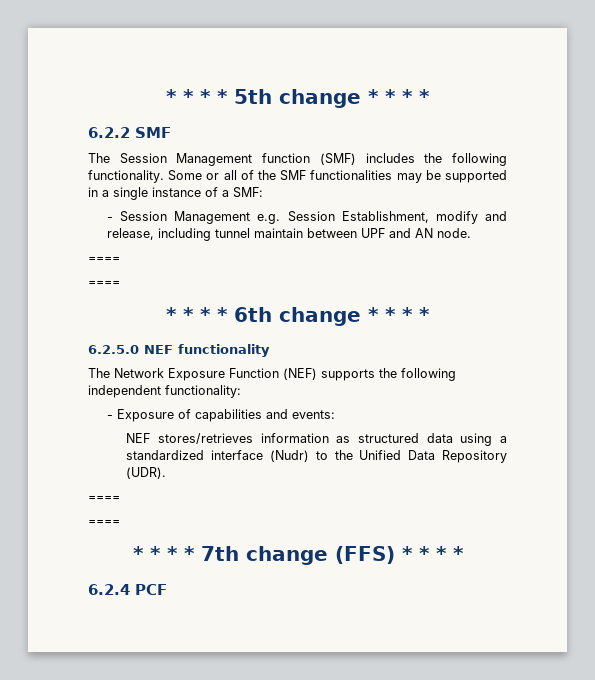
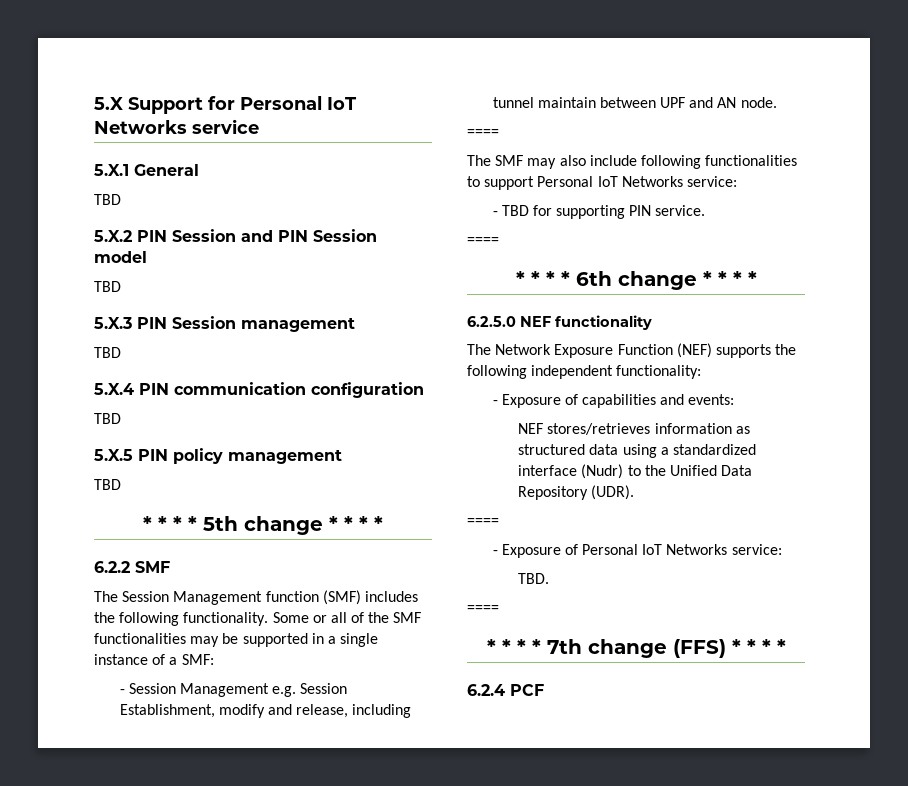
(166, 96) none -> [94,96,357,114] [94,119,259,134] [94,164,199,176] [94,194,121,205] [94,229,377,242] [94,251,147,263] [94,281,121,292] [94,316,355,332] [94,347,121,358] [94,382,424,398] [94,413,121,424] [94,448,342,464] [94,479,121,490] 5.X Support for Personal IoT Networks service // 5.X.1 General // TBD // 5.X.2 PIN Session and PIN Session model // TBD // 5.X.3 PIN Session management // TBD // 5.X.4 PIN communication configuration // TBD // 5.X.5 PIN policy management // TBD //
(120, 259) none -> [467,155,798,169] [467,176,737,190] [492,205,706,219] // The SMF may also include following functionalities to support Personal IoT Networks service: // - TBD for supporting PIN service.
(120, 498) none -> [492,544,782,558] [518,573,550,584] // - Exposure of Personal IoT Networks service: // TBD.

